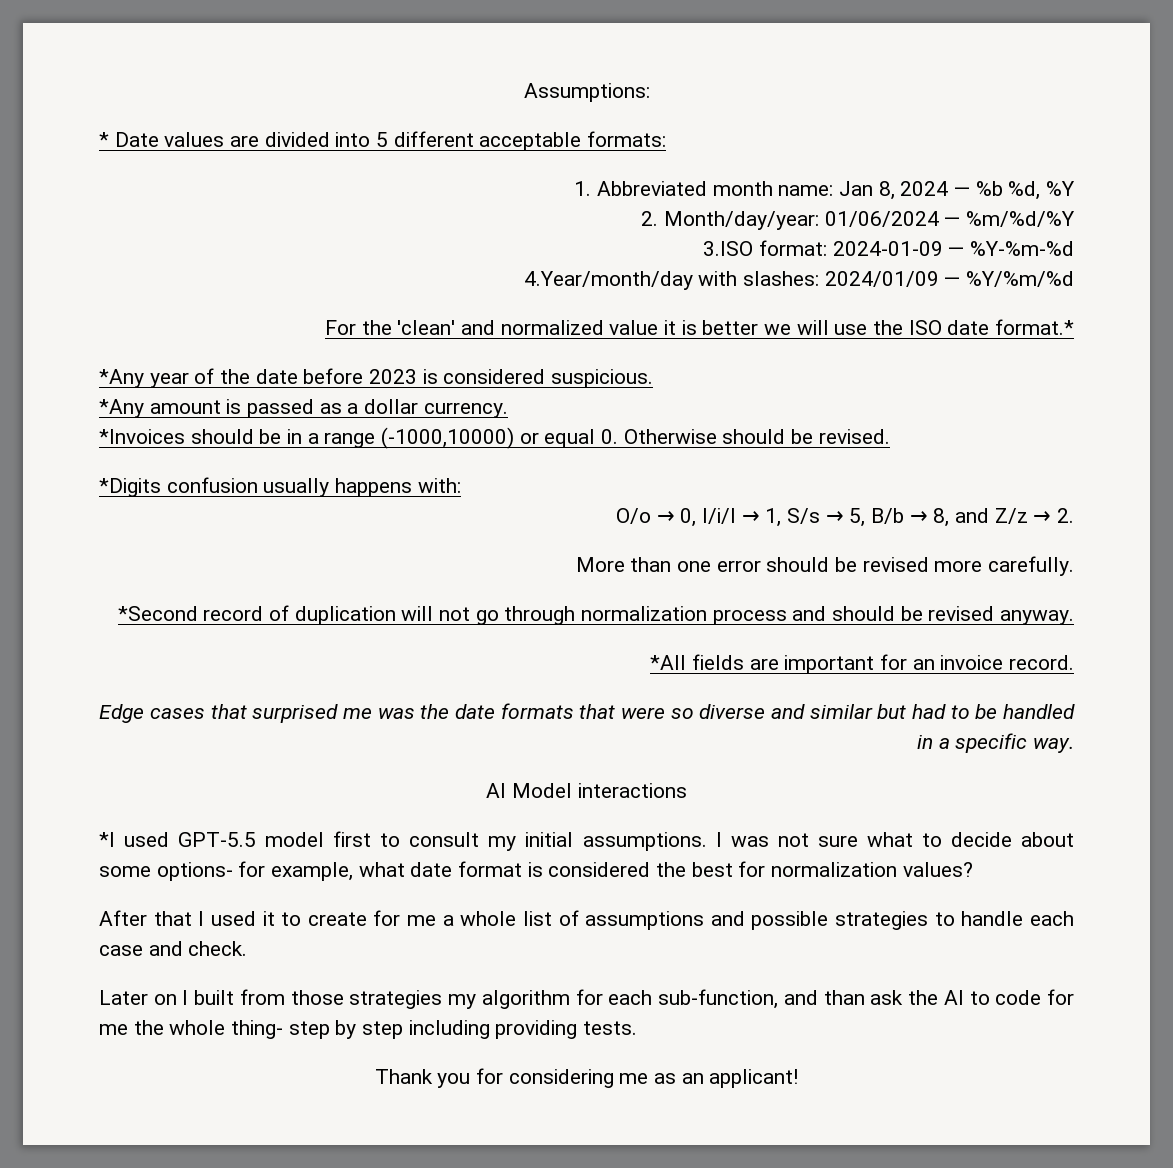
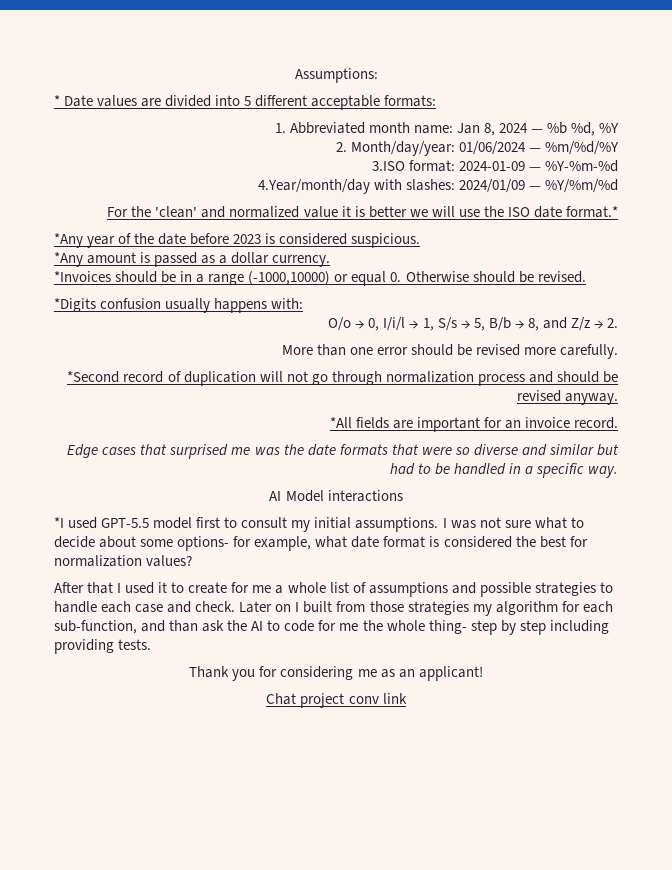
(248, 948) // -> (236, 606) none
(799, 1078) none -> [266,693,407,708] // Chat project conv link

